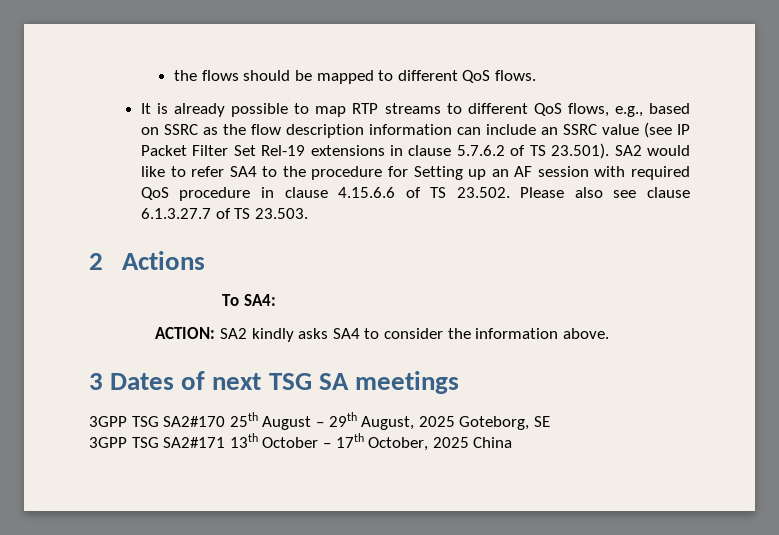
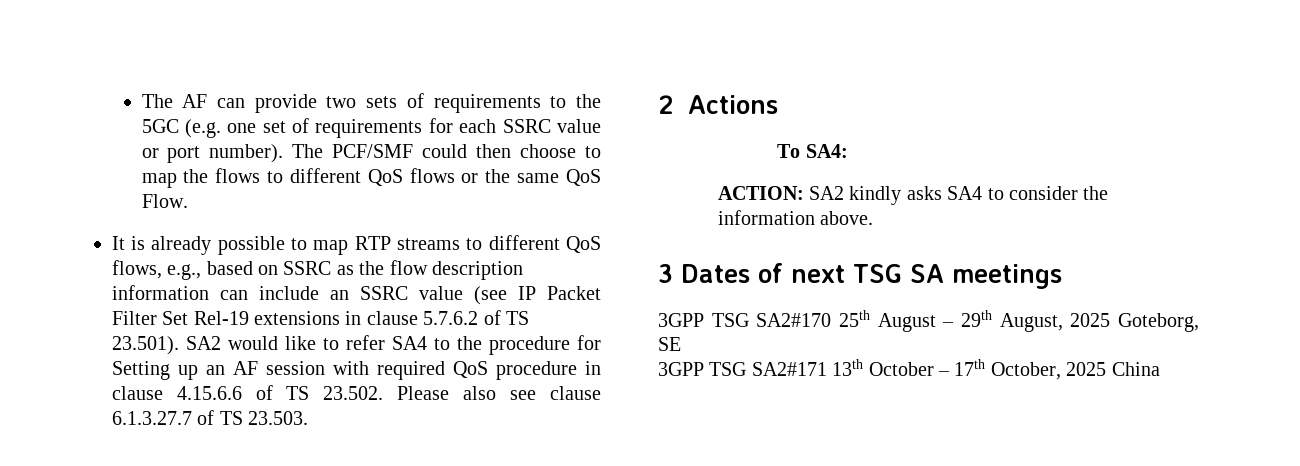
[174,70,536,84] the flows should be mapped to different QoS flows. -> [141,93,601,113] [141,118,601,138] [141,144,601,163] [141,168,601,188] [141,194,188,208] The AF can provide two sets of requirements to the 5GC (e.g. one set of requirements for each SSRC value or port number). The PCF/SMF could then choose to map the flows to different QoS flows or the same QoS Flow.

